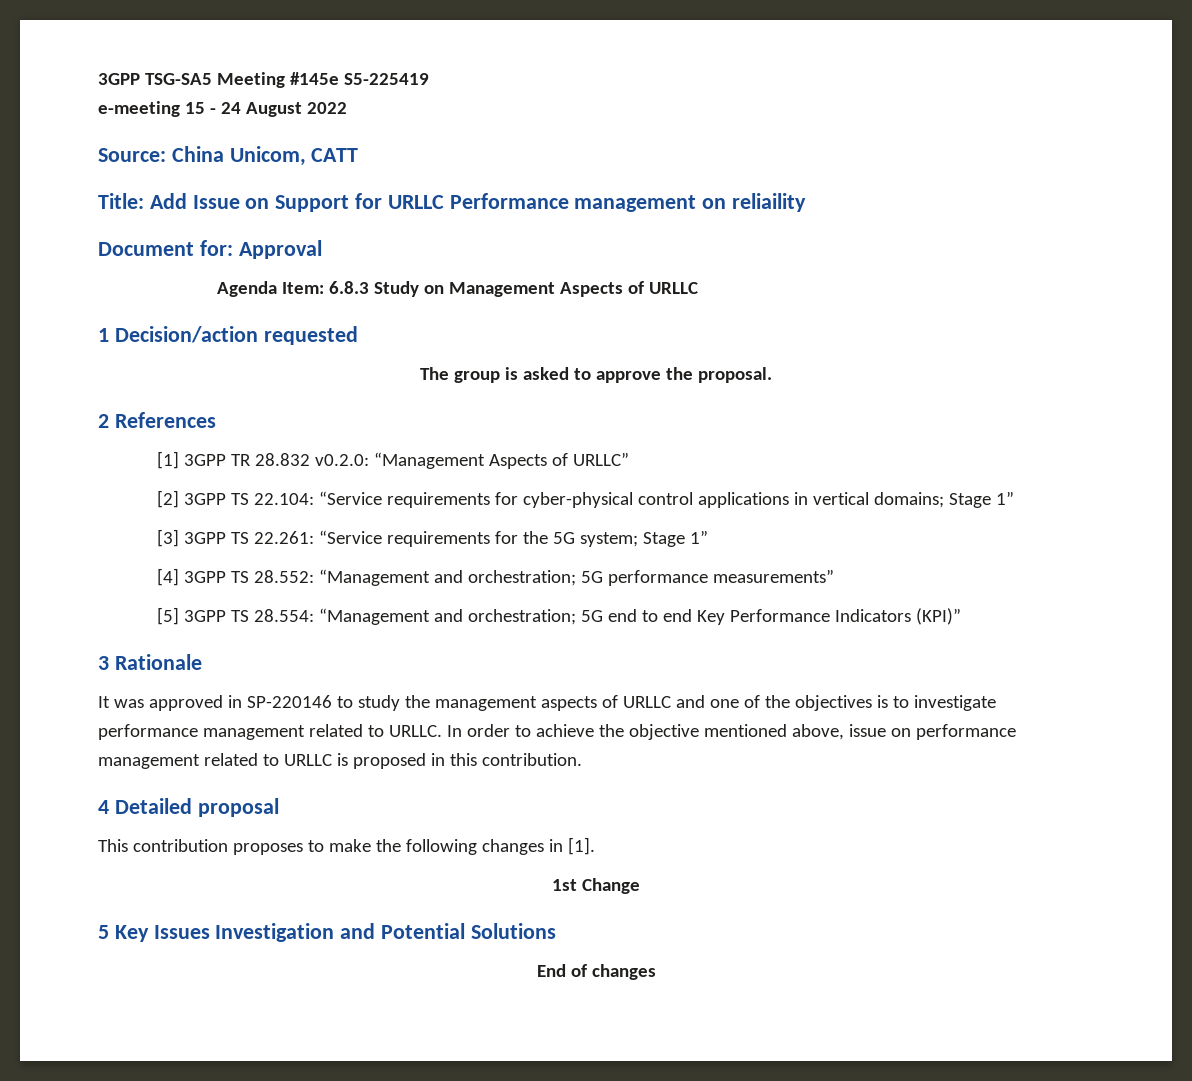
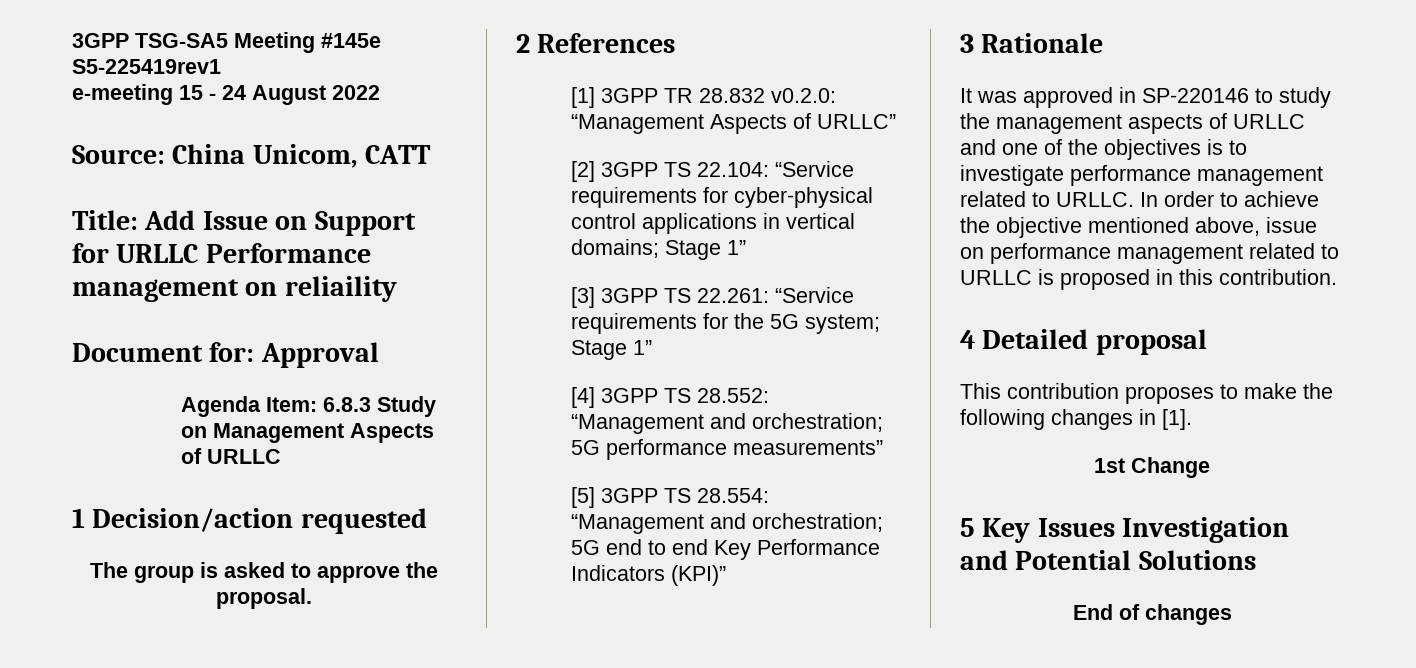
[343,73,429,85] S5-225419 -> [72,59,221,74] S5-225419rev1

